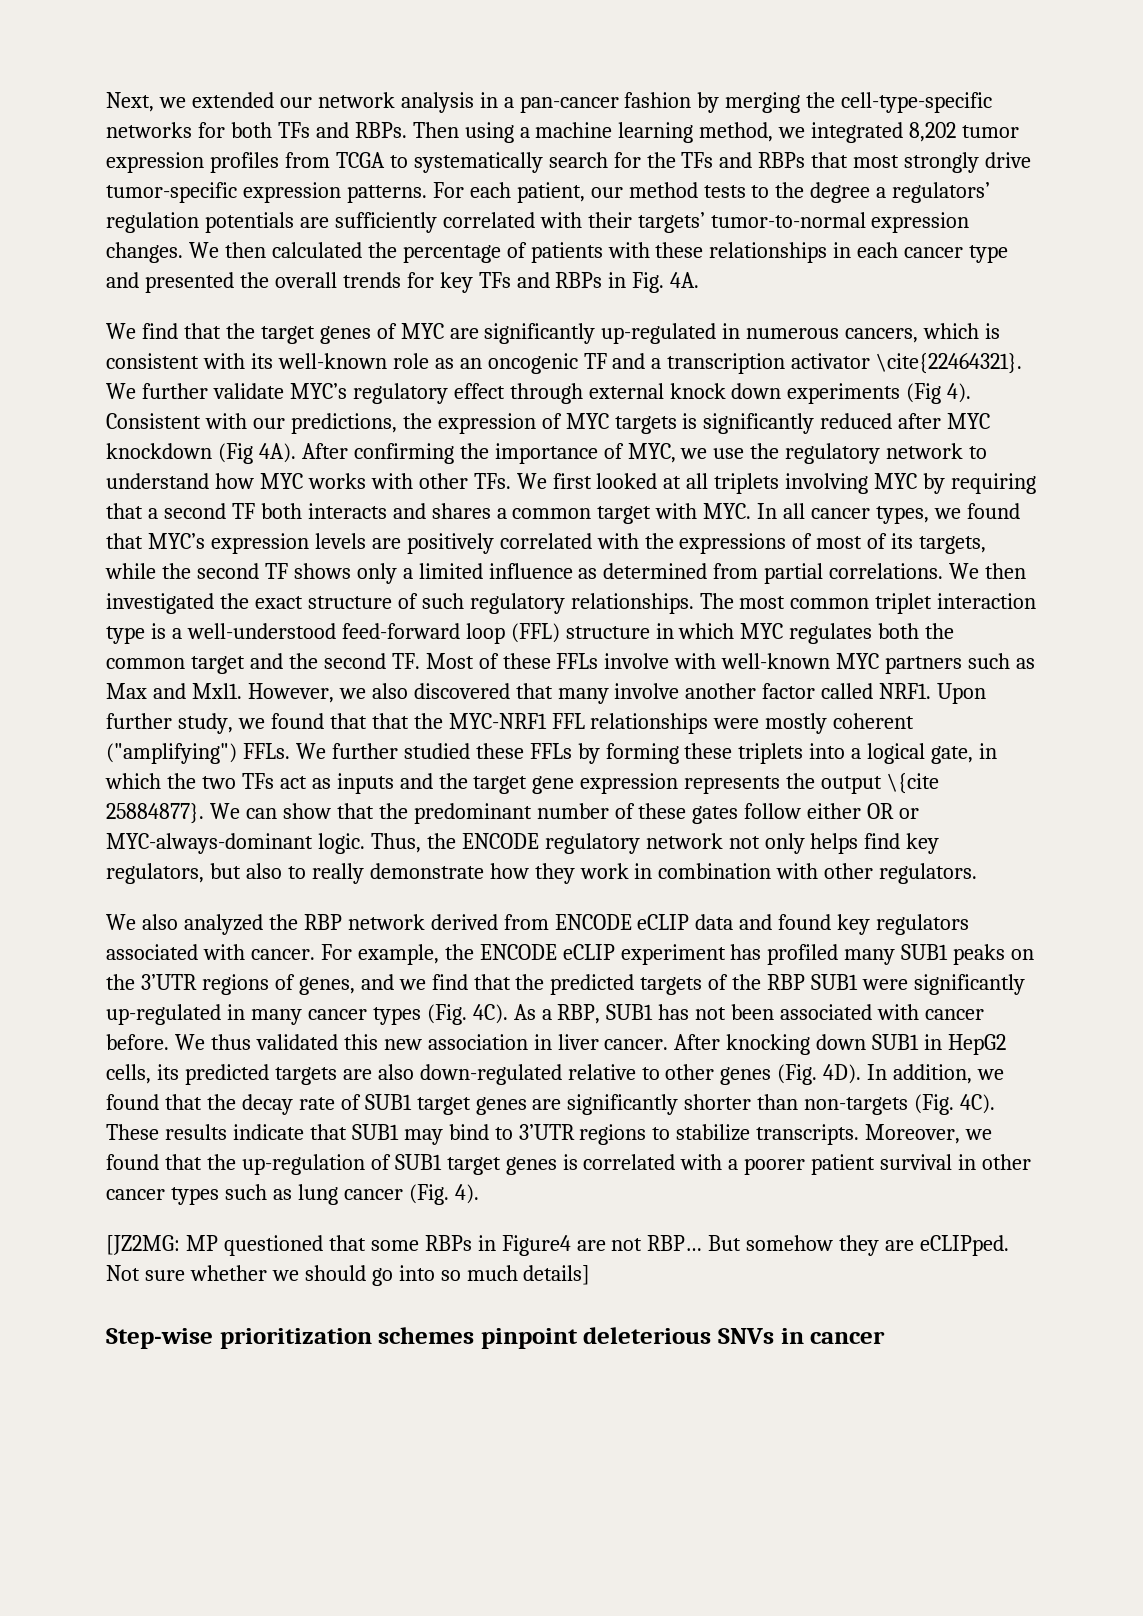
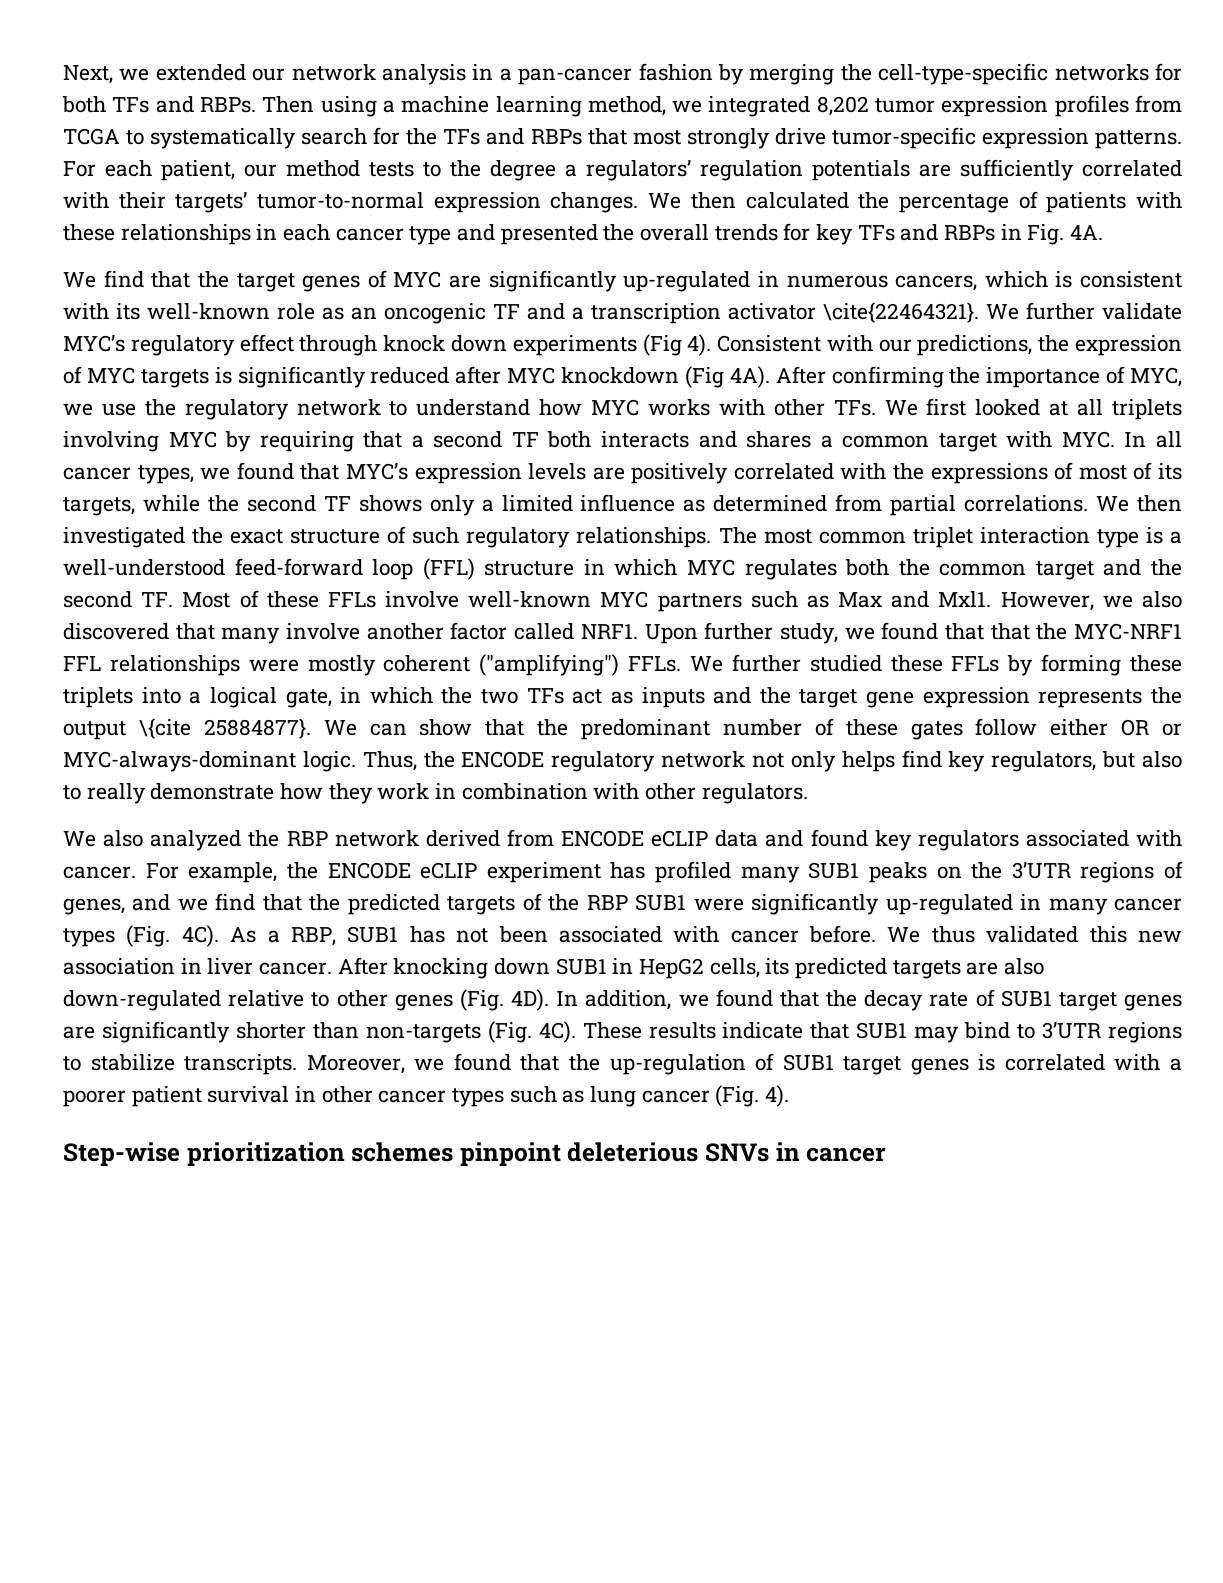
[588,383,664,399] external -> (378, 345) none
[674,653,717,669] with -> (460, 599) none
[106,1235,1010,1256] [106,1265,591,1286] // [JZ2MG: MP questioned that some RBPs in Figure4 are not RBP… But somehow they are eCLIPped. Not sure whether we should go into so much details] -> (790, 1096) none

